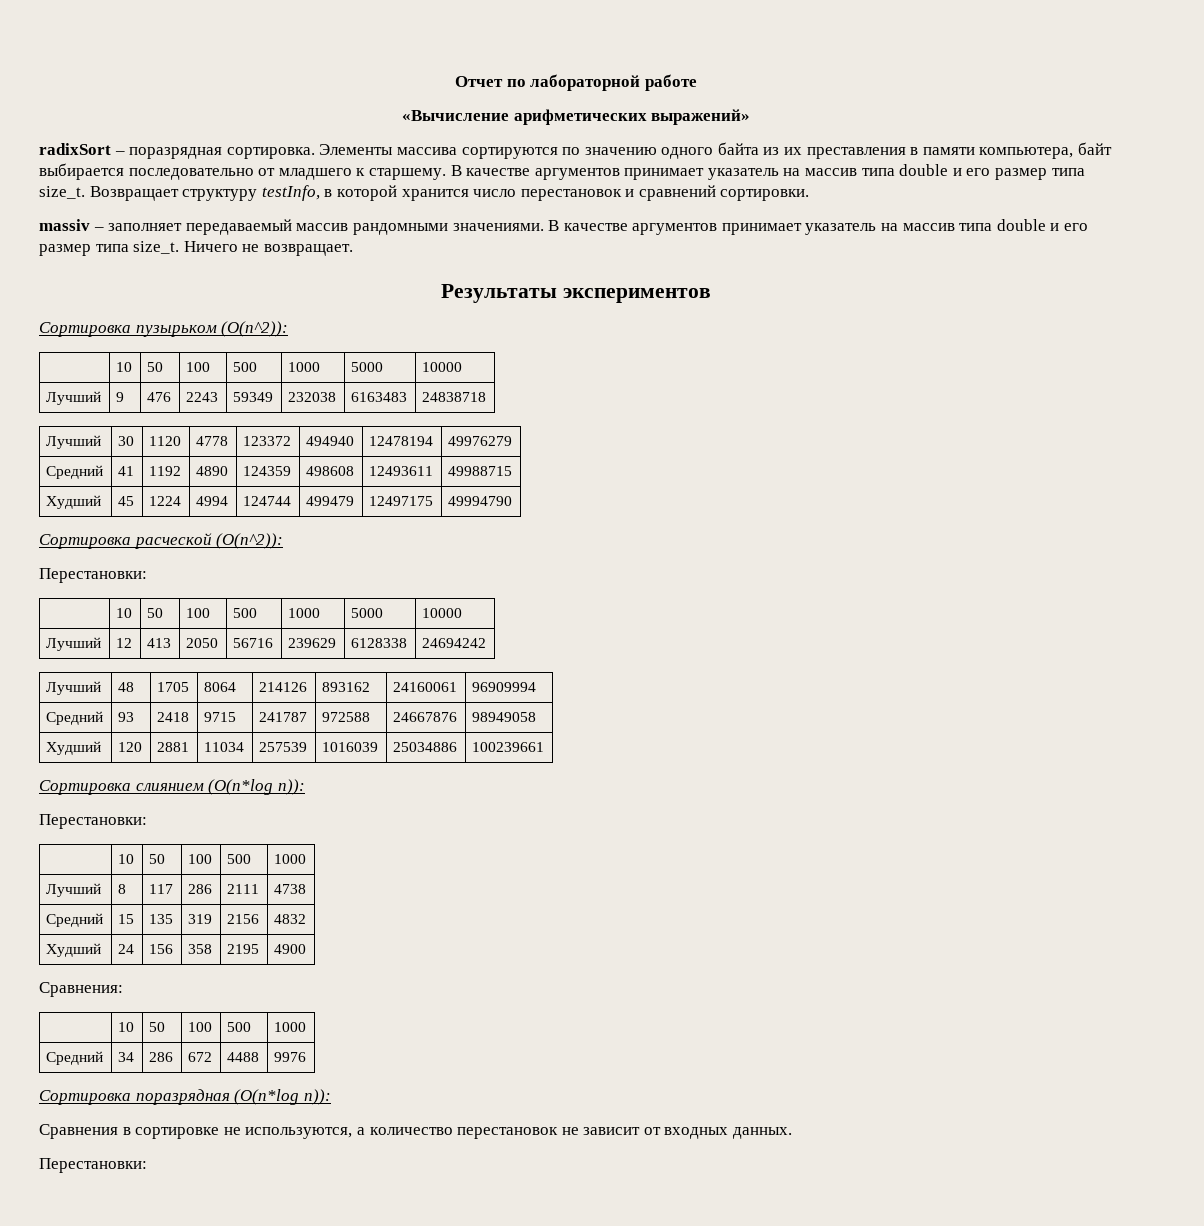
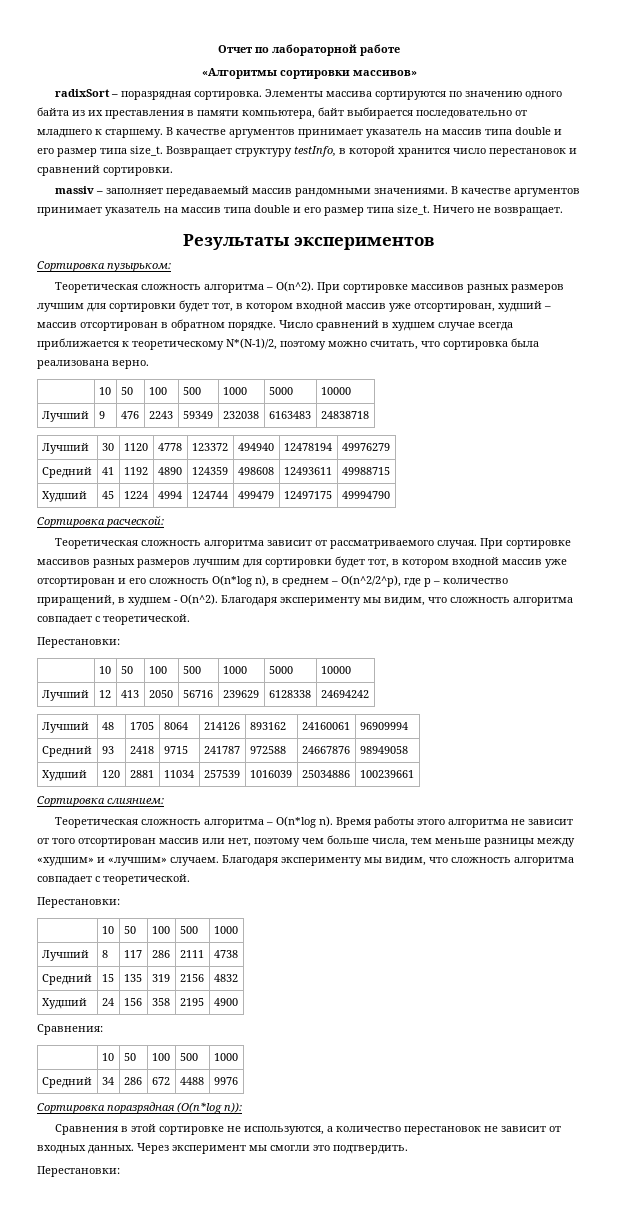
[401,109,751,125] «Вычисление арифметических выражений» -> [201,68,417,79] «Алгоритмы сортировки массивов»
[135,321,289,337] пузырьком (O(n^2)): -> [107,263,171,272] [54,281,564,293] [37,300,551,312] [37,319,513,331] [37,338,539,350] [37,360,149,369] пузырьком: // Теоретическая сложность алгоритма – O(n^2). При сортировке массивов разных размеров лучшим для сортировки будет тот, в котором входной массив уже отсортирован, худший – массив отсортирован в обратном порядке. Число сравнений в худшем случае всегда приближается к теоретическому N*(N-1)/2, поэтому можно считать, что сортировка была реализована верно.
[134,533,284,549] расческой (O(n^2)): -> [106,515,164,528] [54,538,571,549] [37,556,567,568] [37,575,508,587] [37,594,573,606] [37,614,190,625] расческой: // Теоретическая сложность алгоритма зависит от рассматриваемого случая. При сортировке массивов разных размеров лучшим для сортировки будет тот, в котором входной массив уже отсортирован и его сложность O(n*log n), в среднем – O(n^2/2^p), где p – количество приращений, в худшем - O(n^2). Благодаря эксперименту мы видим, что сложность алгоритма совпадает с теоретической.
[135,779,305,795] слиянием (O(n*log n)): -> [107,798,164,804] [54,816,573,828] [37,835,575,847] [37,855,574,866] [37,874,190,885] слиянием: // Теоретическая сложность алгоритма – O(n*log n). Время работы этого алгоритма не зависит от того отсортирован массив или нет, поэтому чем больше числа, тем меньше разницы между «худшим» и «лучшим» случаем. Благодаря эксперименту мы видим, что сложность алгоритма совпадает с теоретической.
(131, 1131) none -> [130,1124,156,1132] этой
(793, 1133) none -> [137,1143,408,1154] Через эксперимент мы смогли это подтвердить.

